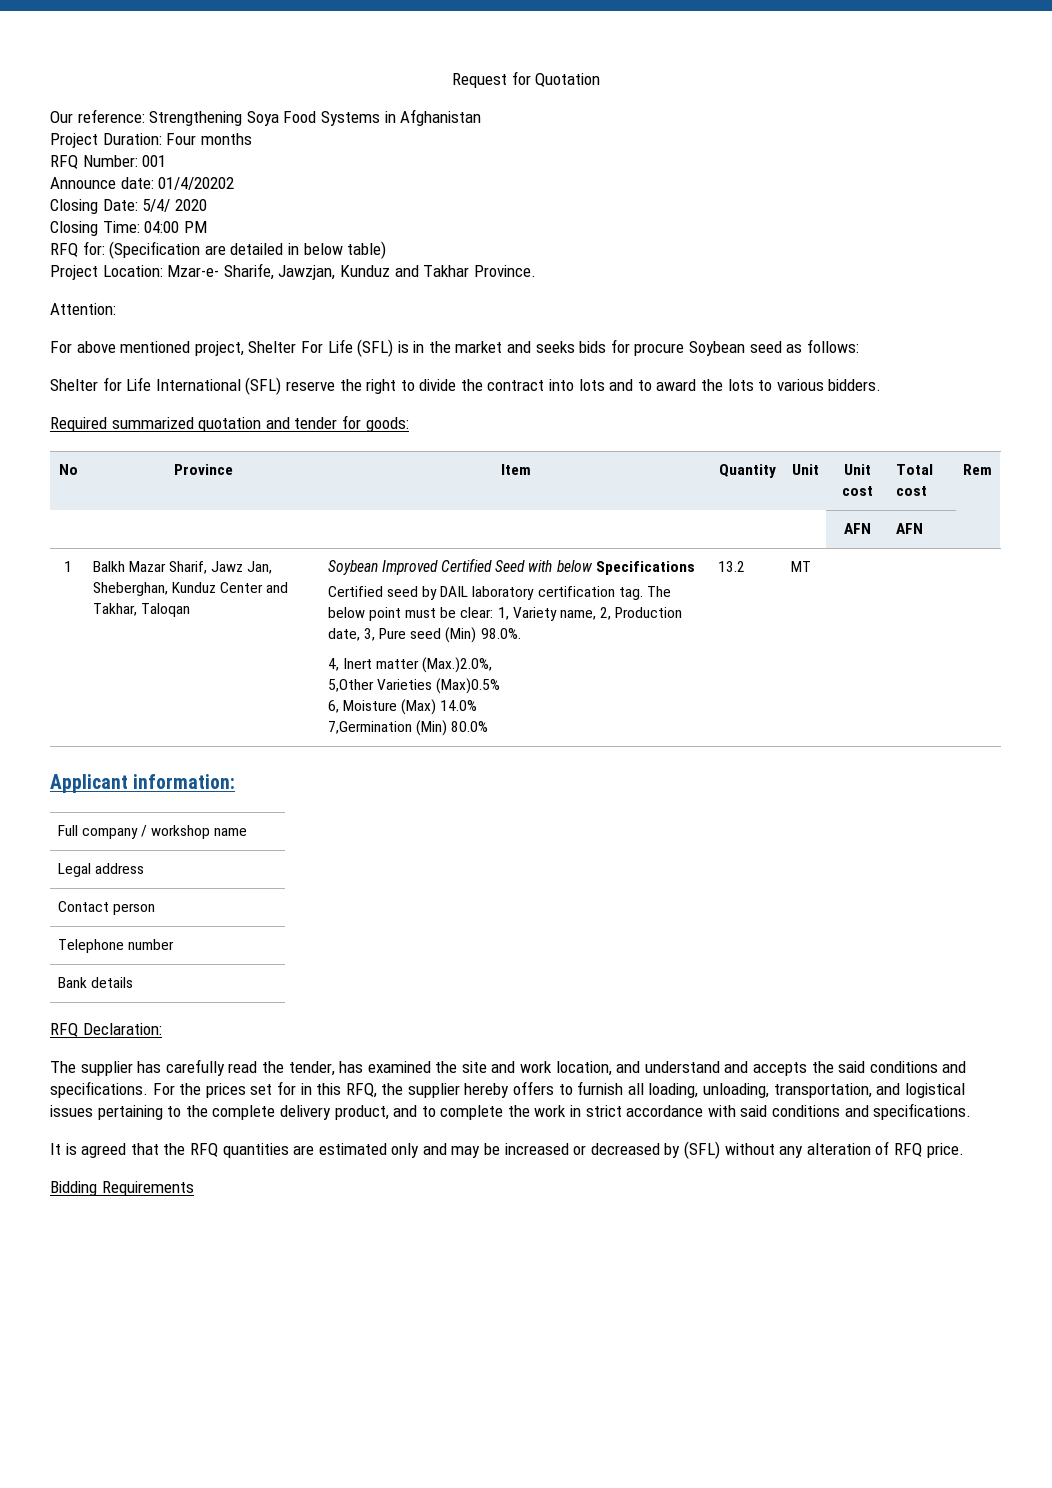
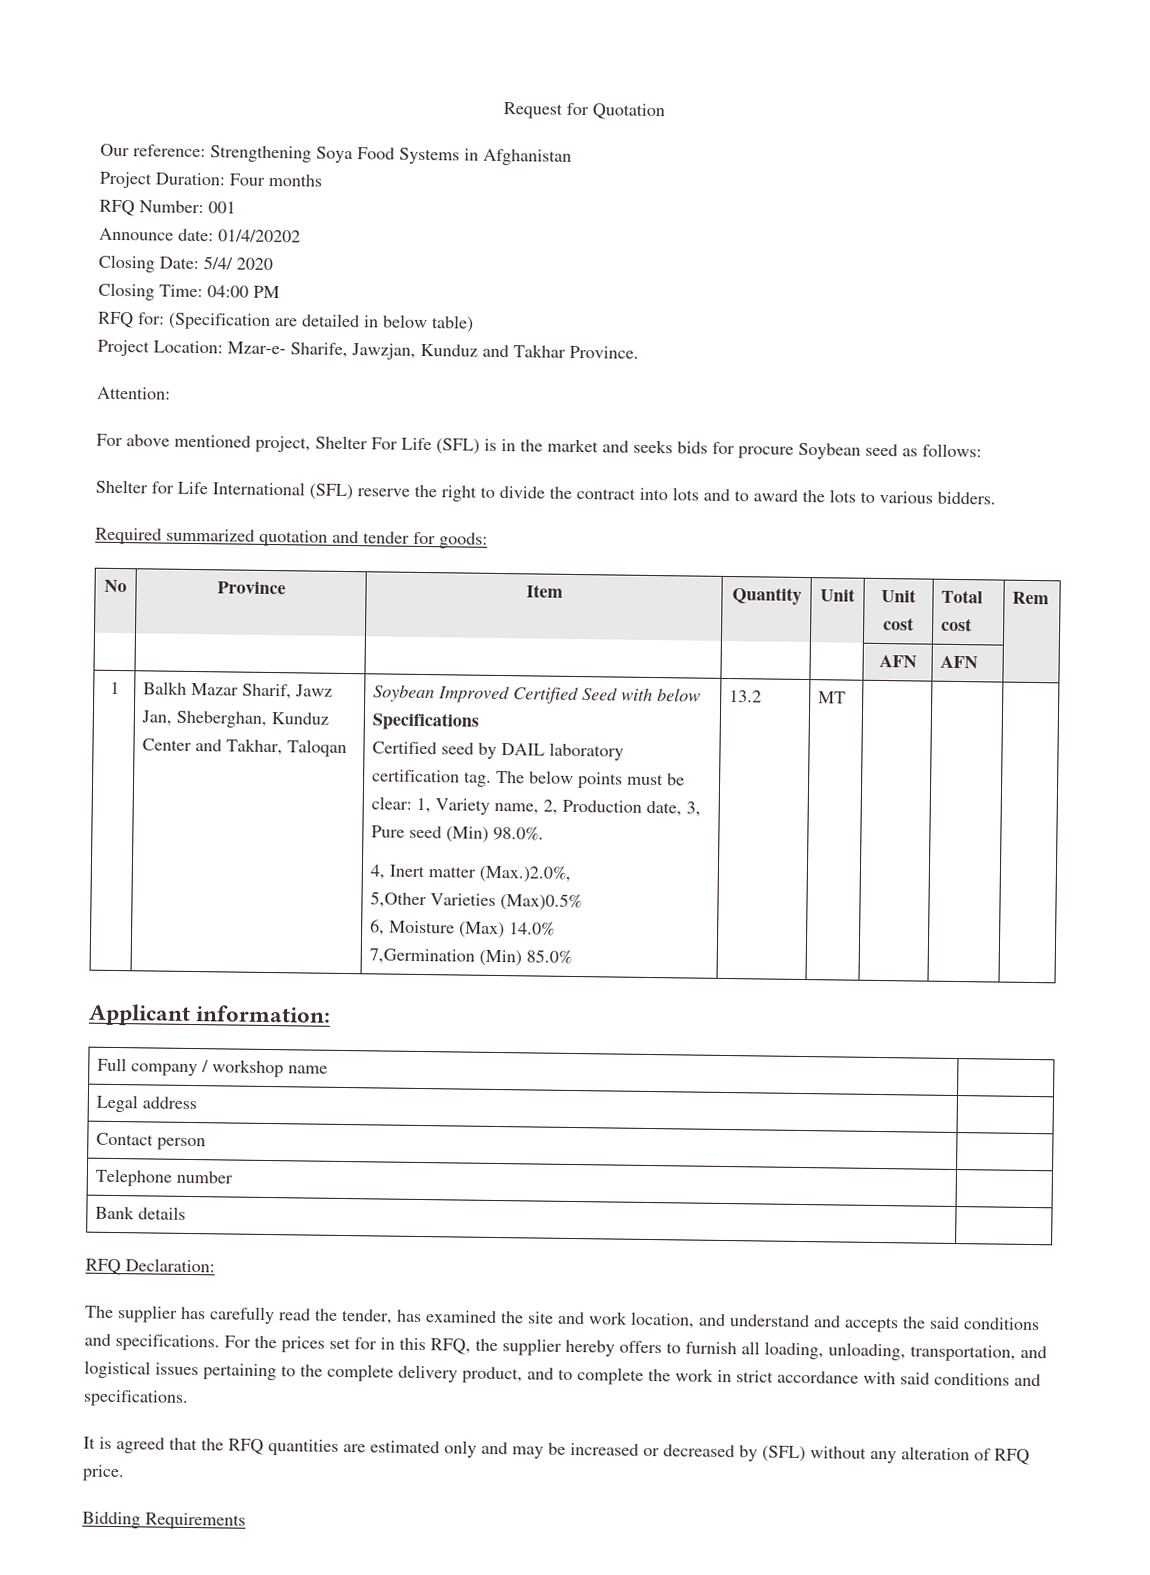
[368,607,401,621] point -> [577,772,624,789] points
[450,721,488,732] 80.0% -> [526,949,573,964] 85.0%

